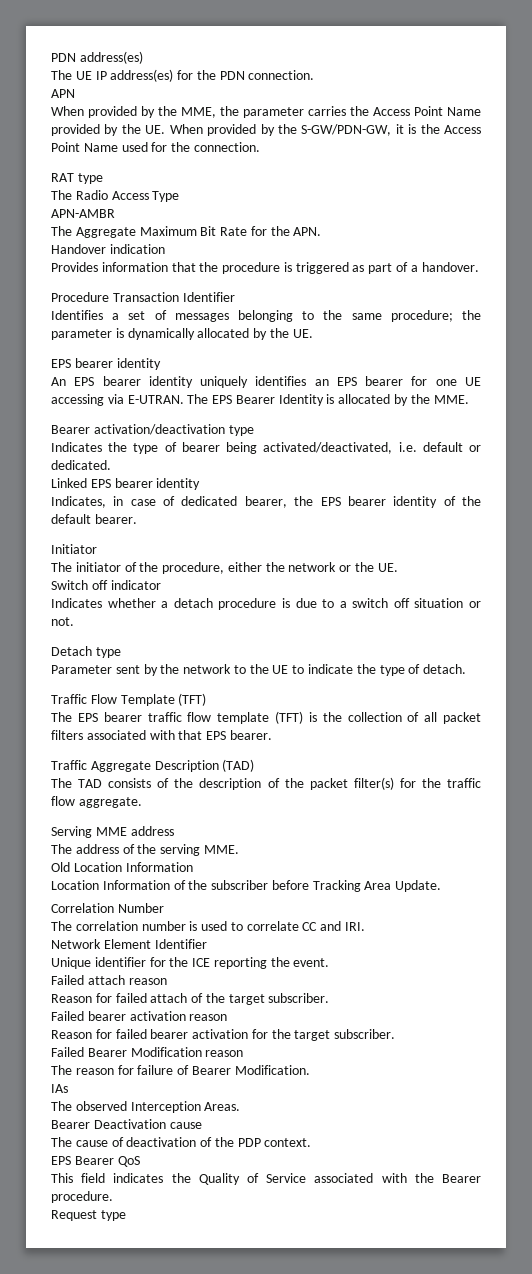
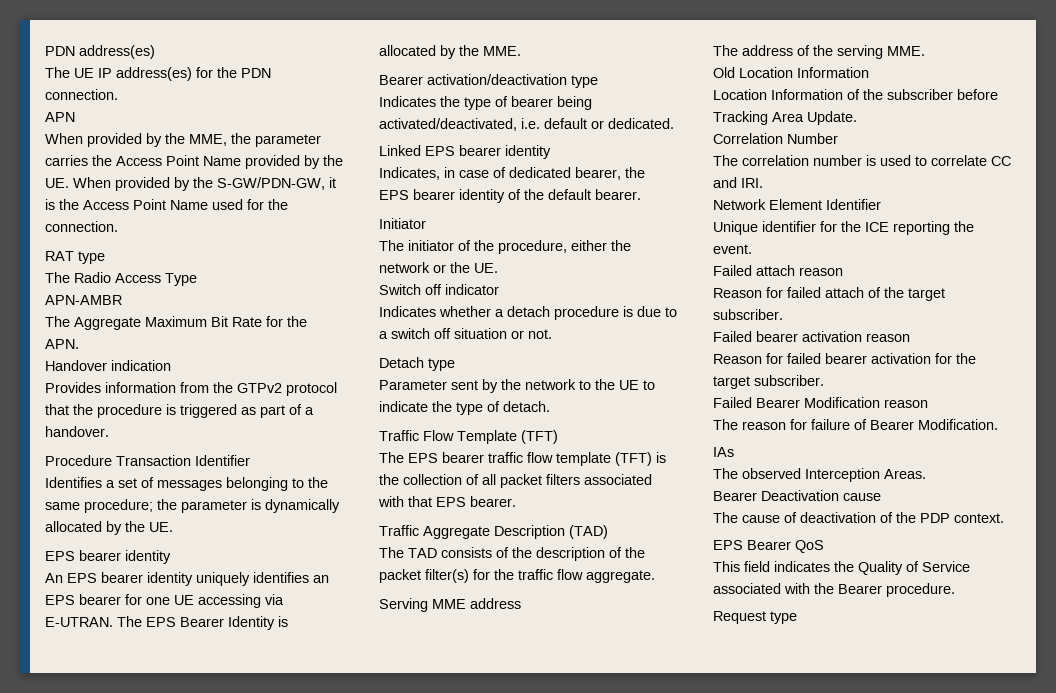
(168, 267) none -> [180,382,337,396] from the GTPv2 protocol

